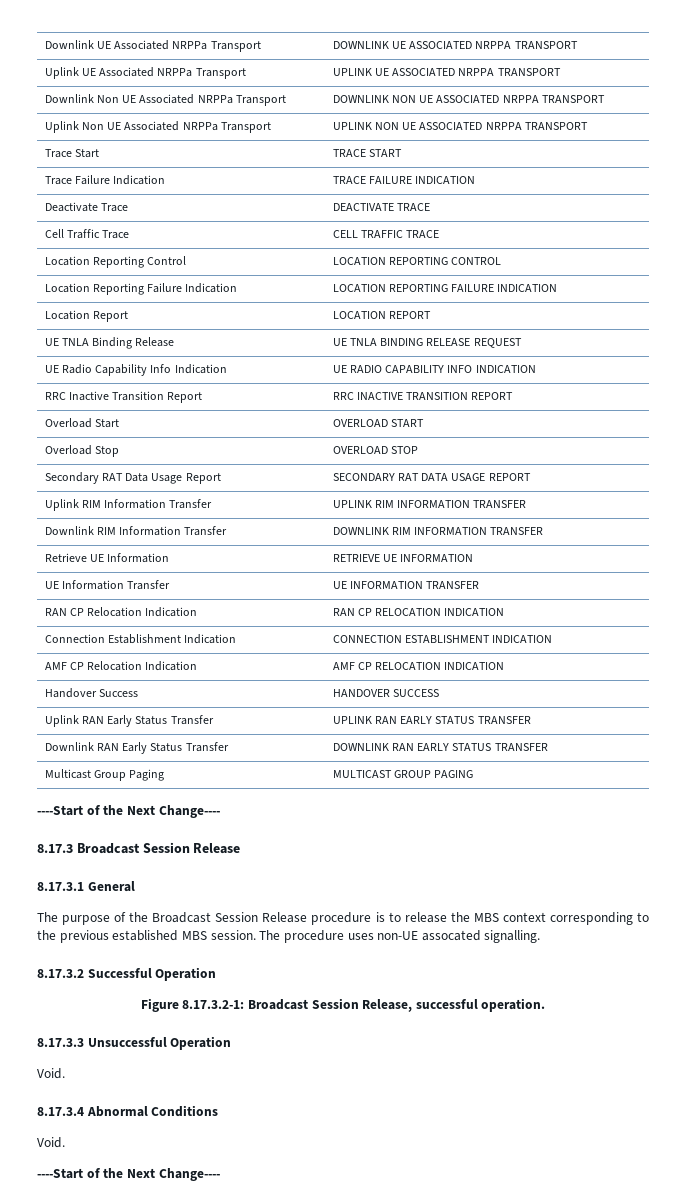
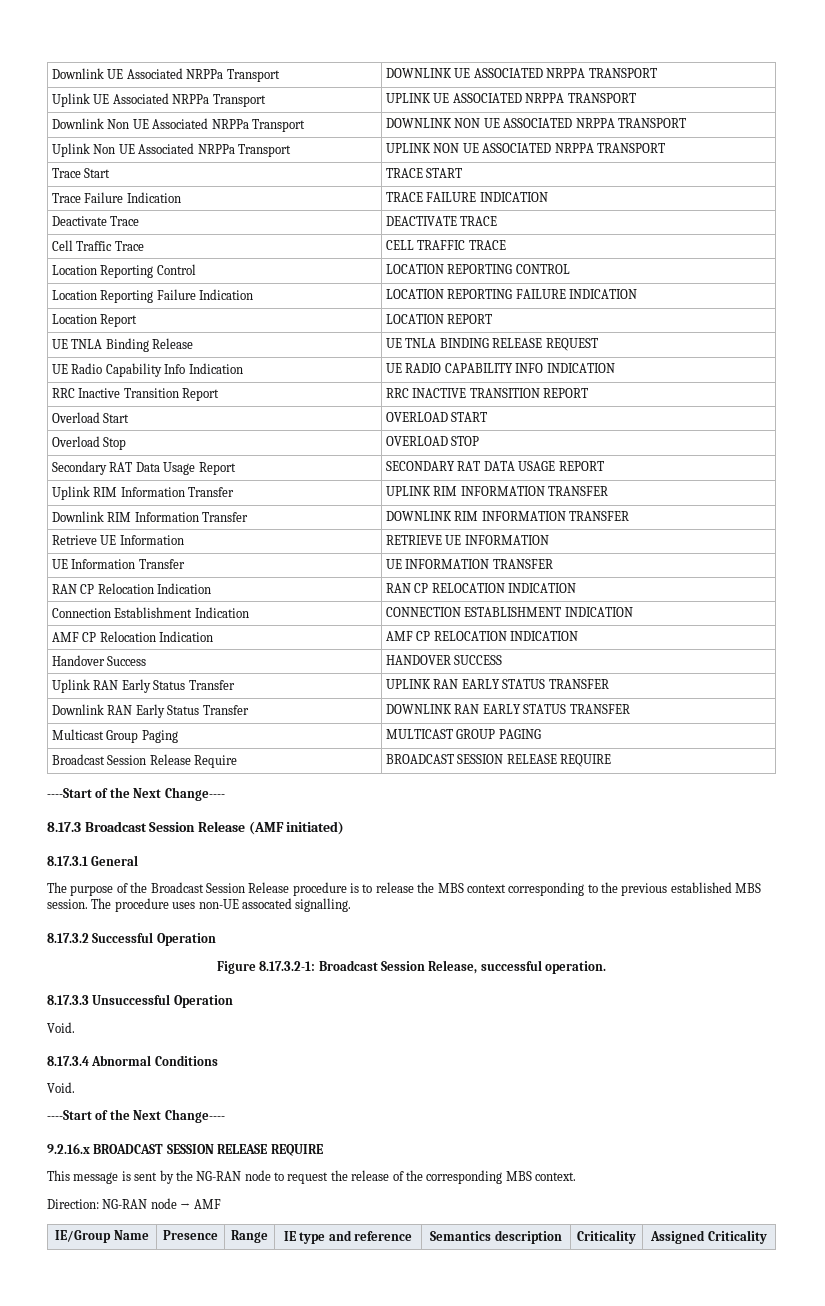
(474, 774) none -> [52,754,238,768] [386,754,612,767] // Broadcast Session Release Require | BROADCAST SESSION RELEASE REQUIRE
(241, 848) none -> [248,821,345,835] (AMF initiated)
(220, 1174) none -> [47,1143,323,1156] [47,1170,576,1184] [47,1198,221,1209] [55,1230,149,1243] [163,1230,218,1240] [231,1230,268,1243] [283,1230,413,1244] [430,1230,562,1244] [577,1230,636,1244] [650,1230,767,1244] // 9.2.16.x BROADCAST SESSION RELEASE REQUIRE // This message is sent by the NG-RAN node to request the release of the corresponding MBS context. // Direction: NG-RAN node → AMF // IE/Group Name | Presence | Range | IE type and reference | Semantics description | Criticality | Assigned Criticality

